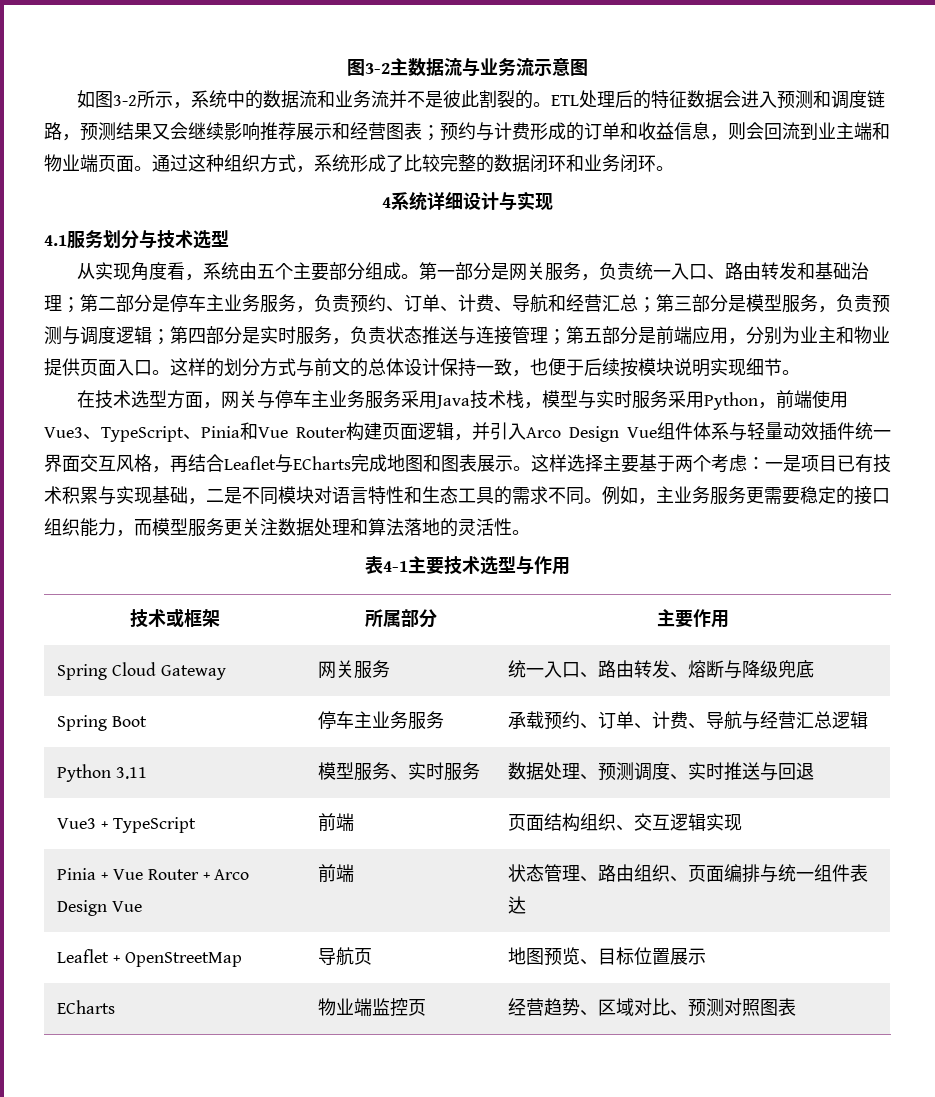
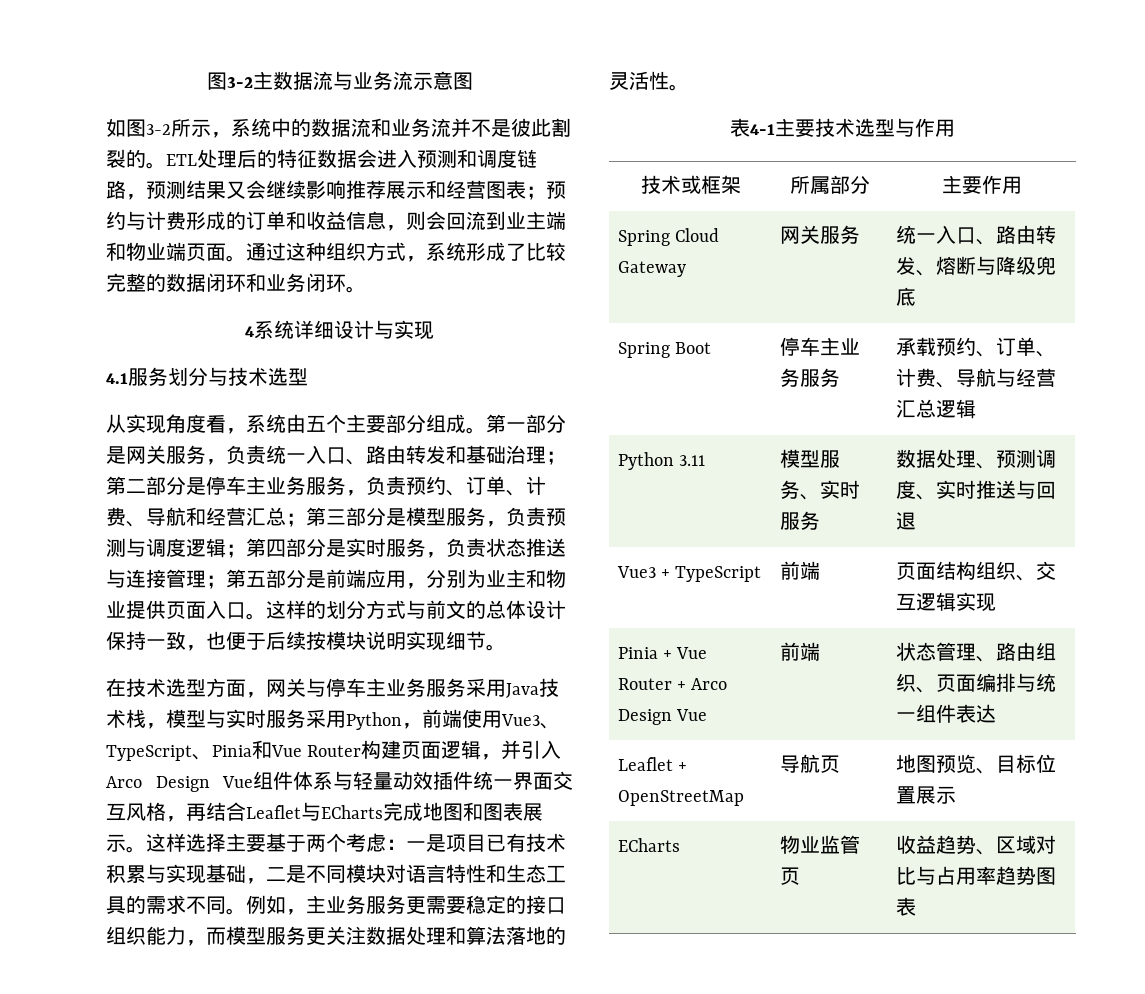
[354,998,427,1017] [508,998,545,1016] 端监控页 | 经营 -> [819,835,860,854] [779,867,800,885] [895,835,936,854] 监管页 | 收益
[670,998,761,1017] 、预测对照 -> [915,866,1036,885] 与占用率趋势

